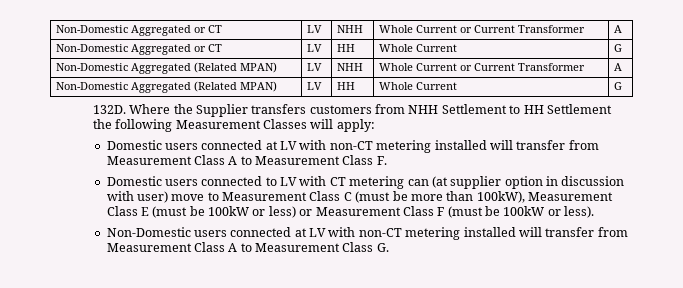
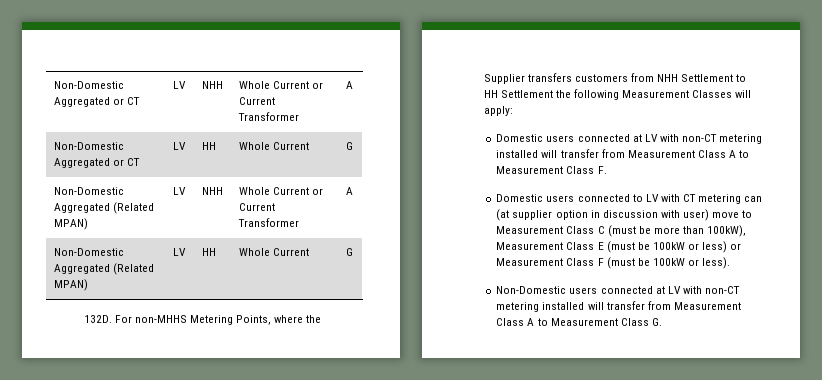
[129,104,171,114] Where -> [114,315,304,325] For non-MHHS Metering Points, where

